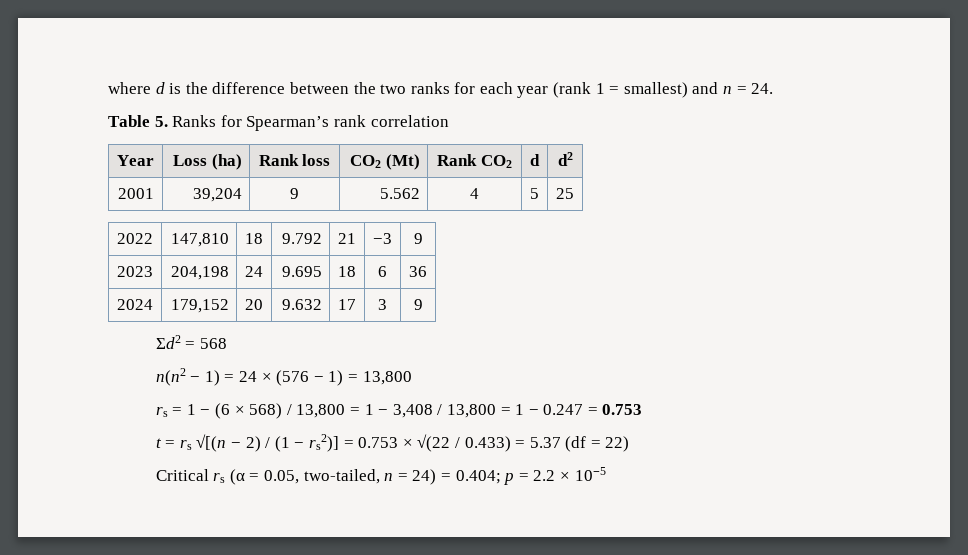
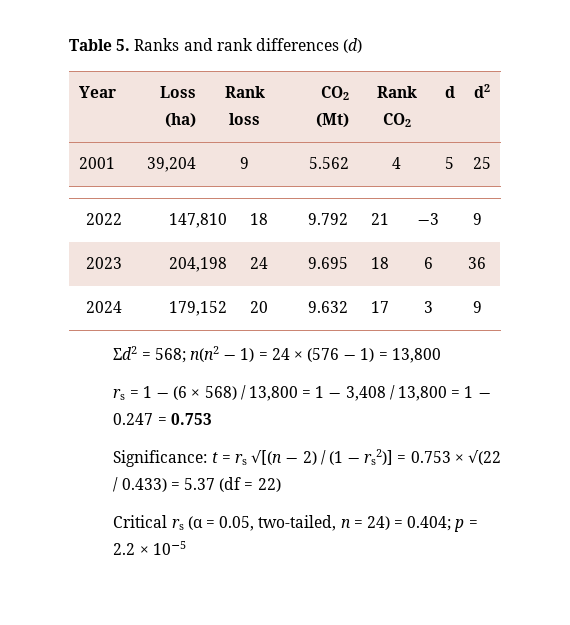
[108,82,774,98] [108,115,449,131] where d is the difference between the two ranks for each year (rank 1 = smallest) and n = 24. // Table 5. Ranks for Spearman’s rank correlation -> [69,38,363,53] Table 5. Ranks and rank differences (d)
[199,338,227,349] 568 // -> [154,348,186,363] 568;
(643, 409) none -> [113,450,208,467] Significance:

